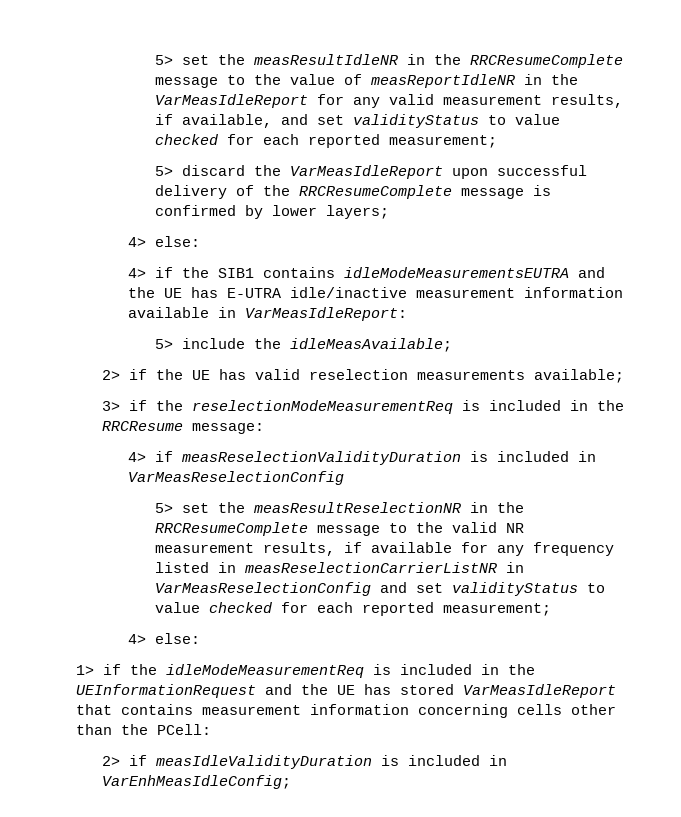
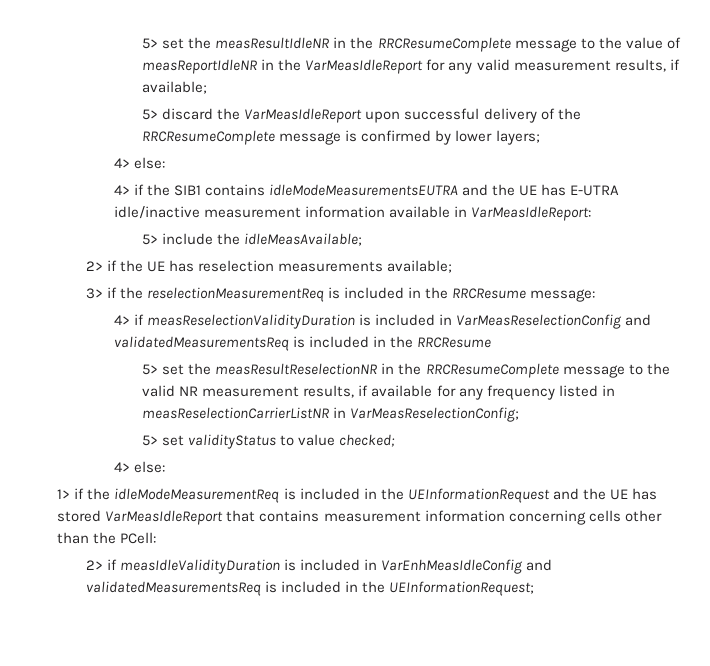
[181,114,560,128] [154,134,497,148] available, and set validityStatus to value checked for each reported measurement; -> [142,81,208,94] available;
[255,369,301,380] valid -> (194, 266) none
[192,400,454,414] reselectionModeMeasurementReq -> [146,287,324,302] reselectionMeasurementReq
(345, 478) none -> [625,314,652,326] [113,336,492,351] and validatedMeasurementsReq is included in the RRCResume
[154,582,605,596] [154,602,551,616] VarMeasReselectionConfig and set validityStatus to value checked for each reported measurement; -> [350,407,520,422] [142,434,396,449] VarMeasReselectionConfig; // 5> set validityStatus to value checked;
[102,775,292,789] VarEnhMeasIdleConfig; -> [380,559,552,574] [85,581,534,596] VarEnhMeasIdleConfig and validatedMeasurementsReq is included in the UEInformationRequest;

